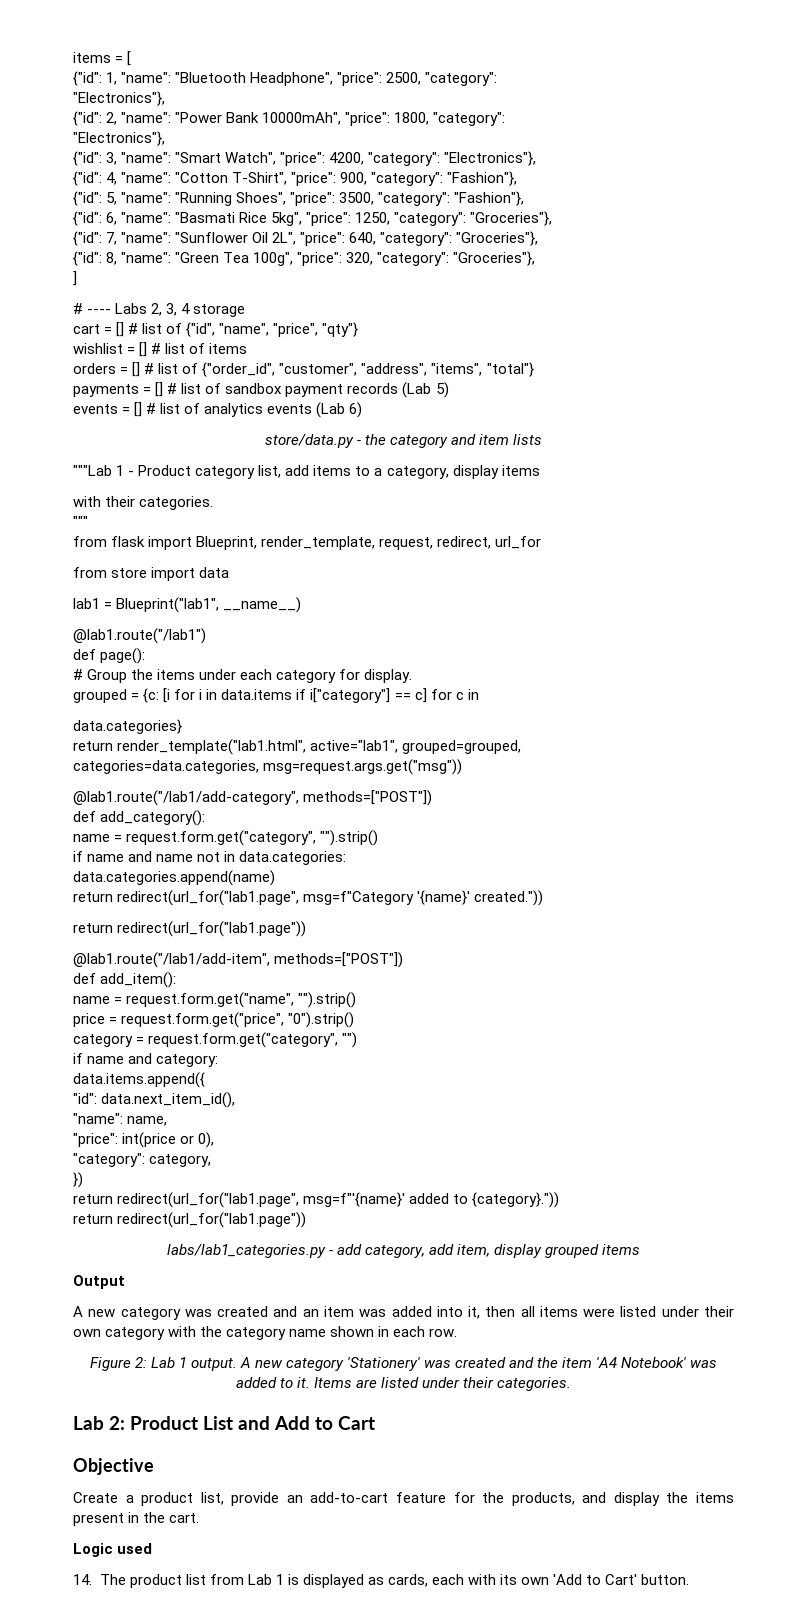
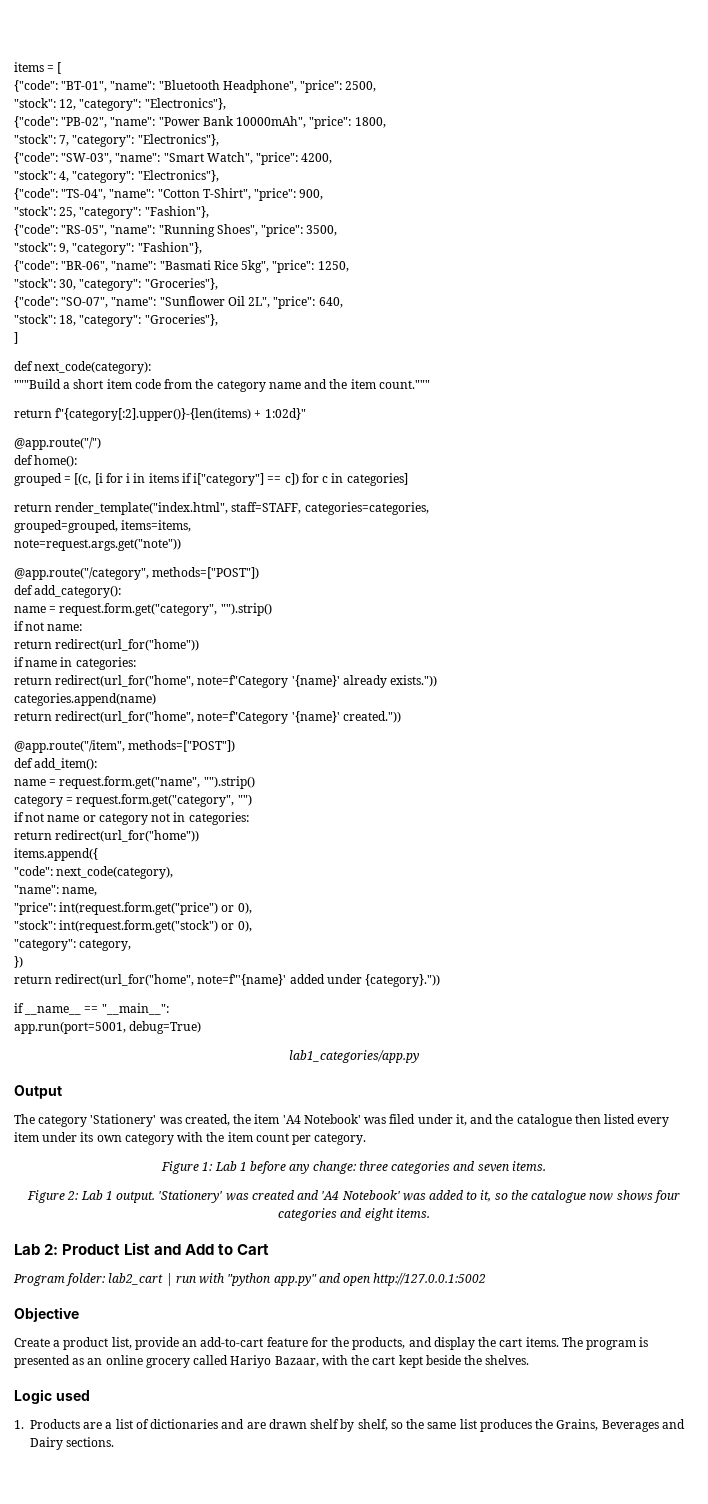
[73,71,118,86] {"id": 1, -> [14,80,108,92] {"code": "BT-01",
[425,72,498,86] [73,91,165,106] [73,111,118,126] "category": // "Electronics"}, // {"id": 2, -> [14,98,226,111] [14,116,108,128] // "stock": 12, "category": "Electronics"}, // {"code": "PB-02",
[433,112,506,126] [73,131,165,146] [73,151,118,166] "category": // "Electronics"}, // {"id": 3, -> [14,134,219,147] [14,152,113,164] // "stock": 7, "category": "Electronics"}, // {"code": "SW-03",
[368,151,537,166] [73,171,118,186] "category": "Electronics"}, // {"id": 4, -> [14,170,219,183] [14,188,107,200] // "stock": 4, "category": "Electronics"}, // {"code": "TS-04",
[371,171,518,186] [73,191,118,206] "category": "Fashion"}, // {"id": 5, -> [14,206,209,219] [14,224,108,236] // "stock": 25, "category": "Fashion"}, // {"code": "RS-05",
[378,191,525,206] [73,211,118,226] "category": "Fashion"}, // {"id": 6, -> [14,242,202,255] [14,260,109,272] // "stock": 9, "category": "Fashion"}, // {"code": "BR-06",
[394,211,553,226] [73,231,118,246] "category": "Groceries"}, // {"id": 7, -> [14,278,218,291] [14,296,109,308] // "stock": 30, "category": "Groceries"}, // {"code": "SO-07",
[380,231,539,246] [73,251,536,266] [73,271,77,286] [73,303,246,317] [73,322,359,337] [73,342,248,357] [73,362,534,377] [73,382,449,398] [73,402,363,418] [264,434,543,448] [73,465,540,479] [73,496,214,510] [73,516,88,527] [73,536,542,550] [73,567,230,581] [73,597,302,613] [73,628,206,644] [73,648,146,664] [73,669,413,683] "category": "Groceries"}, // {"id": 8, "name": "Green Tea 100g", "price": 320, "category": "Groceries"}, // ] // # ---- Labs 2, 3, 4 storage // cart = [] # list of {"id", "name", "price", "qty"} // wishlist = [] # list of items // orders = [] # list of {"order_id", "customer", "address", "items", "total"} // payments = [] # list of sandbox payment records (Lab 5) // events = [] # list of analytics events (Lab 6) // store/data.py - the category and item lists // """Lab 1 - Product category list, add items to a category, display items // with their categories. // """ // from flask import Blueprint, render_template, request, redirect, url_for // from store import data // lab1 = Blueprint("lab1", __name__) // @lab1.route("/lab1") // def page(): // # Group the items under each category for display. -> [14,314,218,327] [14,332,18,344] [14,361,152,374] [14,379,430,392] [14,408,306,421] [14,437,101,450] [14,455,78,467] // "stock": 18, "category": "Groceries"}, // ] // def next_code(category): // """Build a short item code from the category name and the item count.""" // return f"{category[:2].upper()}-{len(items) + 1:02d}" // @app.route("/") // def home():
[143,688,160,703] {c: -> [74,473,92,485] [(c,
[221,689,293,700] data.items -> [148,473,179,483] items
[414,688,427,703] c] -> [284,473,299,485] c])
[73,719,182,734] [73,739,522,755] [73,759,463,775] [73,790,299,806] // data.categories} // return render_template("lab1.html", active="lab1", grouped=grouped, // categories=data.categories, msg=request.args.get("msg")) // @lab1.route("/lab1/add-category", -> [346,473,408,486] [14,502,429,515] [14,520,192,533] [14,538,181,551] [14,567,149,580] categories] // return render_template("index.html", staff=STAFF, categories=categories, // grouped=grouped, items=items, // note=request.args.get("note")) // @app.route("/category",
[87,851,347,865] [73,870,275,886] [73,890,415,906] name and name not in data.categories: // data.categories.append(name) // return redirect(url_for("lab1.page", msg=f"Category -> [25,622,83,631] [14,639,200,651] [14,657,136,670] [14,675,438,688] [14,693,156,706] [14,711,289,724] not name: // return redirect(url_for("home")) // if name in categories: // return redirect(url_for("home", note=f"Category '{name}' already exists.")) // categories.append(name) // return redirect(url_for("home", note=f"Category
[73,921,307,937] [73,952,270,968] return redirect(url_for("lab1.page")) // @lab1.route("/lab1/add-item", -> [14,740,125,753] @app.route("/item",
[73,1012,355,1028] // price = request.form.get("price", "0").strip() -> (255, 782) none
[87,1053,219,1067] [73,1072,205,1088] [73,1092,236,1108] [73,1113,168,1126] [73,1132,177,1148] name and category: // data.items.append({ // "id": data.next_item_id(), // "name": name, // "price": int(price -> [25,812,249,825] [14,830,200,842] [14,848,98,861] [14,866,174,879] [14,885,98,896] [14,902,252,915] [14,920,219,933] not name or category not in categories: // return redirect(url_for("home")) // items.append({ // "code": next_code(category), // "name": name, // "price": int(request.form.get("price") or 0), // "stock": int(request.form.get("stock")
[117,1192,560,1208] [73,1212,307,1228] [166,1244,641,1258] [73,1275,125,1289] [73,1306,735,1320] [73,1326,458,1340] redirect(url_for("lab1.page", msg=f"'{name}' added to {category}.")) // return redirect(url_for("lab1.page")) // labs/lab1_categories.py - add category, add item, display grouped items // Output // A new category was created and an item was added into it, then all items were listed under their own category with the category name shown in each row. -> [55,974,441,987] [14,1003,169,1015] [14,1021,202,1034] [289,1050,419,1063] [14,1085,62,1099] [14,1114,670,1127] [14,1132,367,1145] [161,1161,546,1174] redirect(url_for("home", note=f"'{name}' added under {category}.")) // if __name__ == "__main__": // app.run(port=5001, debug=True) // lab1_categories/app.py // Output // The category 'Stationery' was created, the item 'A4 Notebook' was filed under it, and the catalogue then listed every item under its own category with the item count per category. // Figure 1: Lab 1 before any change: three categories and seven items.
[239,1357,344,1371] A new category -> (156, 1197) none
[537,1357,593,1368] the item -> (319, 1195) none
[296,1377,572,1391] it. Items are listed under their categories. -> [480,1190,680,1203] [278,1208,430,1221] it, so the catalogue now shows four categories and eight items.
(375, 1423) none -> [13,1273,487,1286] // Program folder: lab2_cart | run with "python app.py" and open http://127.0.0.1:5002
[695,1492,734,1503] [73,1512,200,1526] [73,1543,153,1557] [73,1574,690,1588] items present in the cart. // Logic used // 14. The product list from Lab 1 is displayed as cards, each with its own 'Add to Cart' button. -> [499,1337,649,1350] [14,1355,530,1368] [14,1389,90,1404] [14,1419,685,1432] [30,1437,115,1450] cart items. The program is presented as an online grocery called Hariyo Bazaar, with the cart kept beside the shelves. // Logic used // 1. Products are a list of dictionaries and are drawn shelf by shelf, so the same list produces the Grains, Beverages and Dairy sections.

